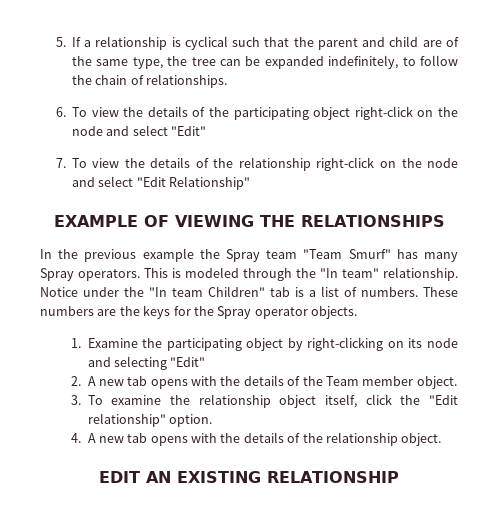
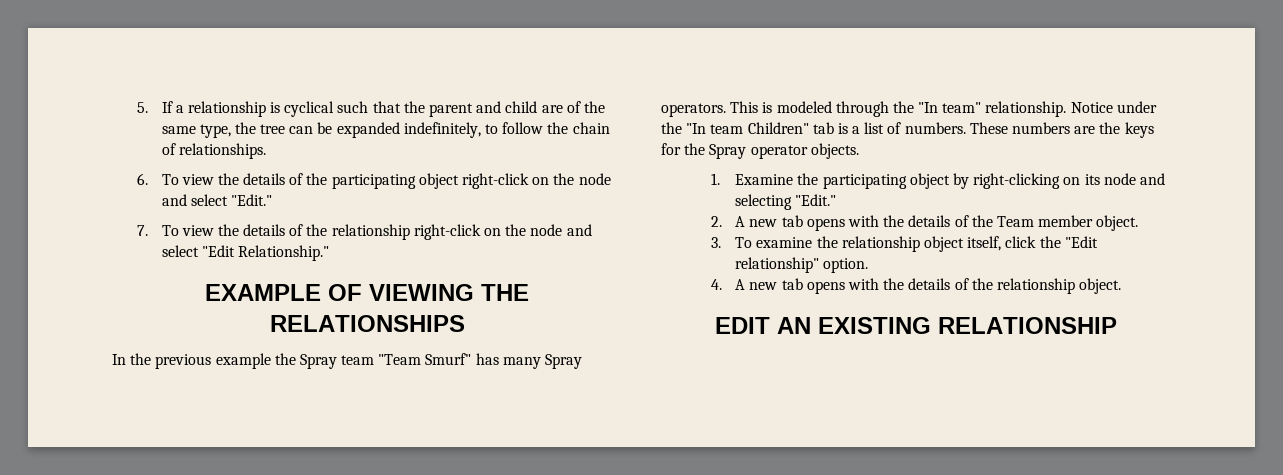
[171,126,207,136] "Edit" -> [230,194,272,206] "Edit."
[169,176,251,190] Relationship" -> [237,245,329,261] Relationship."
[170,357,206,367] "Edit" -> [795,194,837,206] "Edit."

